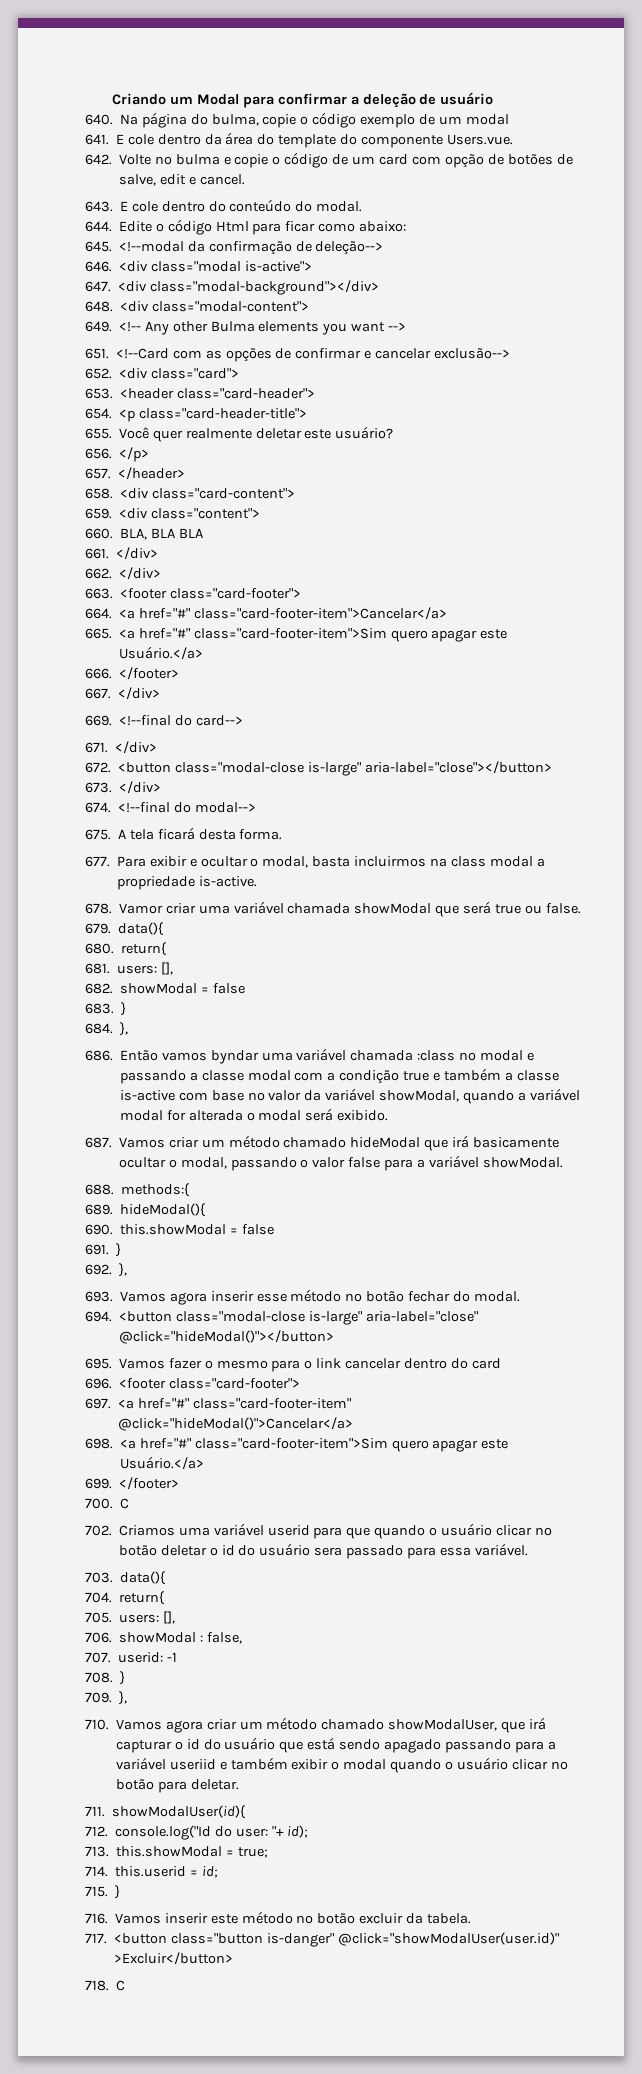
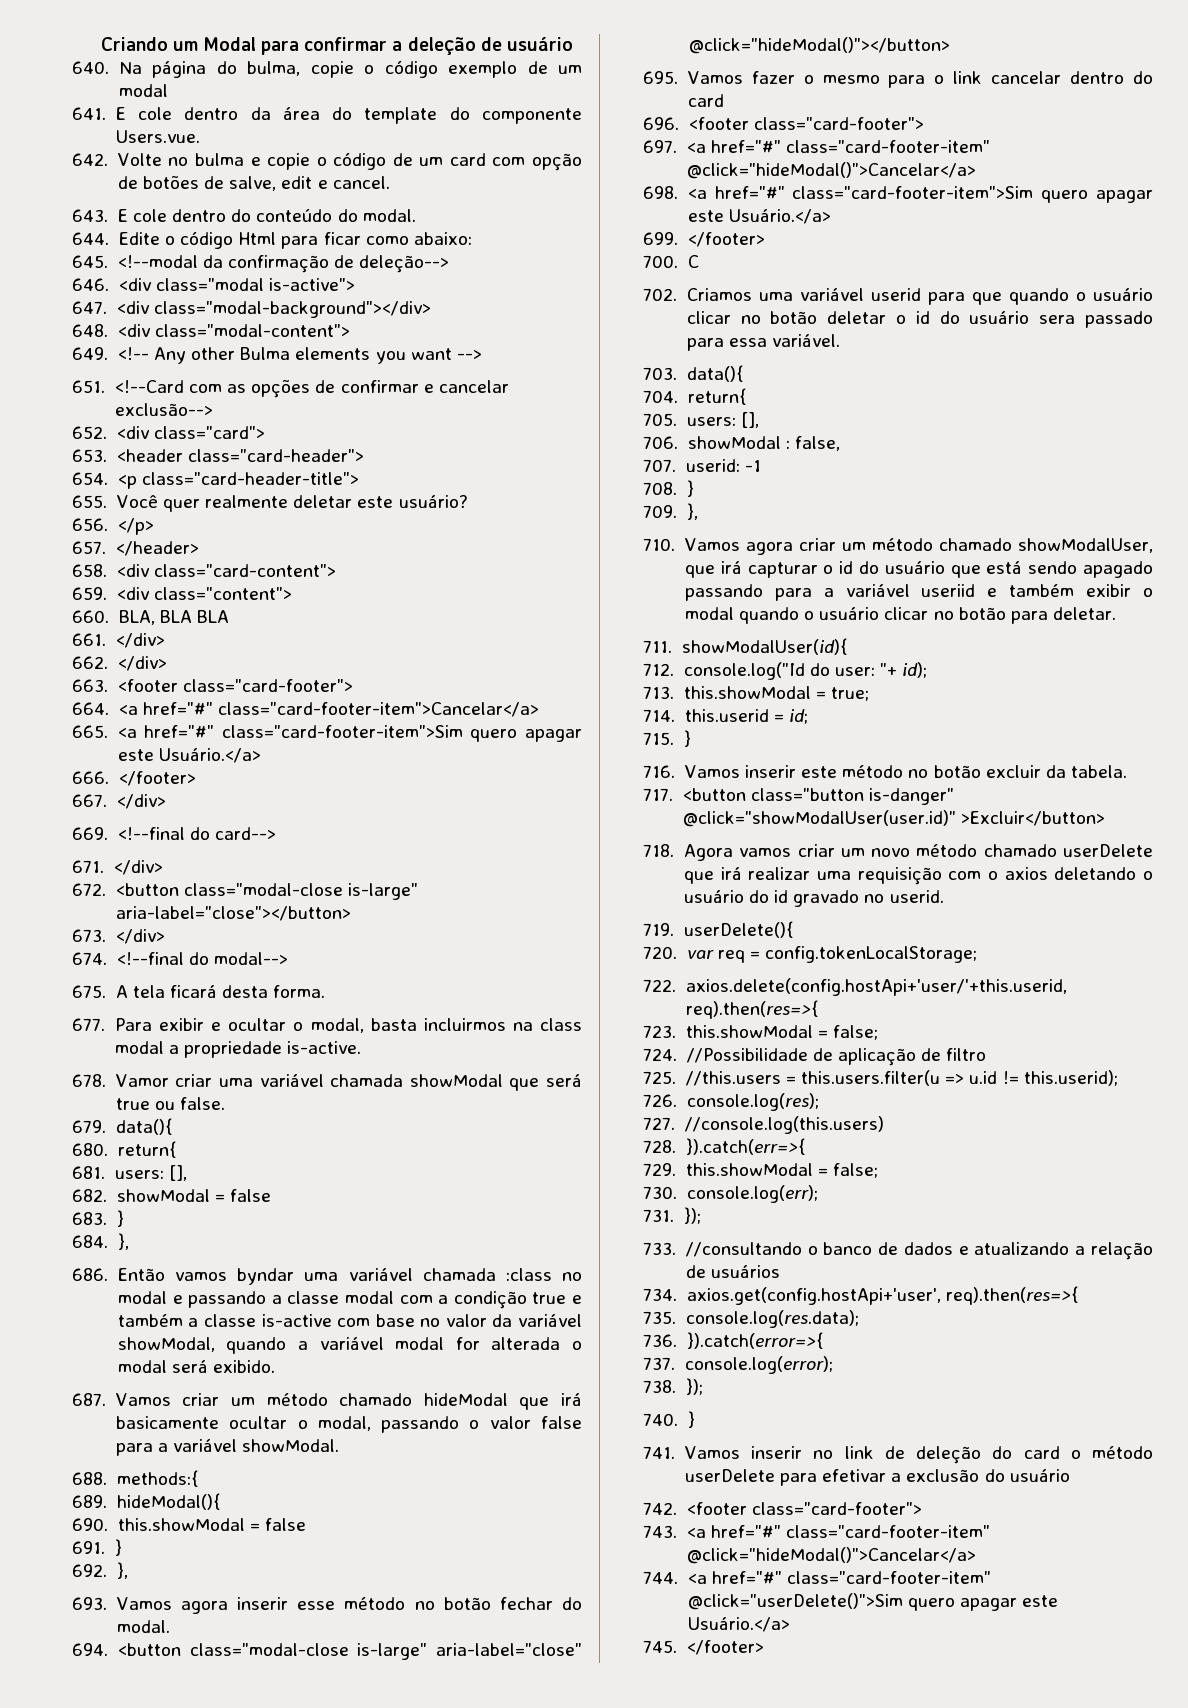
[115,1980,125,1991] C -> [683,844,1153,861] [683,867,1153,885] [683,890,944,907] [643,921,793,938] [643,946,978,963] [643,978,1067,996] [685,1000,818,1019] [643,1025,879,1040] [643,1048,987,1066] [643,1070,1118,1086] [643,1093,819,1111] [643,1116,884,1134] [643,1138,805,1155] [643,1163,879,1178] [643,1185,818,1203] [643,1207,701,1224] [643,1242,1153,1260] [685,1265,781,1278] [643,1286,1079,1305] [643,1310,859,1328] [643,1332,823,1349] [643,1356,833,1374] [643,1378,703,1395] [643,1411,695,1428] [643,1446,1153,1464] [684,1469,1070,1486] [643,1502,923,1515] [643,1525,991,1538] [686,1547,976,1564] [643,1571,992,1584] [687,1593,1059,1611] [687,1617,790,1632] [643,1640,764,1655] Agora vamos criar um novo método chamado userDelete que irá realizar uma requisição com o axios deletando o usuário do id gravado no userid. // 719. userDelete(){ // 720. var req = config.tokenLocalStorage; // 722. axios.delete(config.hostApi+'user/'+this.userid, req).then(res=>{ // 723. this.showModal = false; // 724. //Possibilidade de aplicação de filtro // 725. //this.users = this.users.filter(u => u.id != this.userid); // 726. console.log(res); // 727. //console.log(this.users) // 728. }).catch(err=>{ // 729. this.showModal = false; // 730. console.log(err); // 731. }); // 733. //consultando o banco de dados e atualizando a relação de usuários // 734. axios.get(config.hostApi+'user', req).then(res=>{ // 735. console.log(res.data); // 736. }).catch(error=>{ // 737. console.log(error); // 738. }); // 740. } // 741. Vamos inserir no link de deleção do card o método userDelete para efetivar a exclusão do usuário // 742. <footer class="card-footer"> // 743. <a href="#" class="card-footer-item" @click="hideModal()">Cancelar</a> // 744. <a href="#" class="card-footer-item" @click="userDelete()">Sim quero apagar este Usuário.</a> // 745. </footer>

